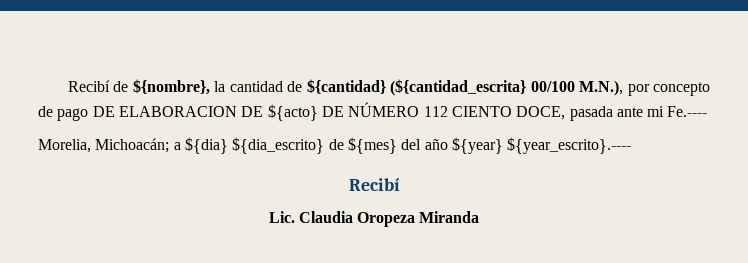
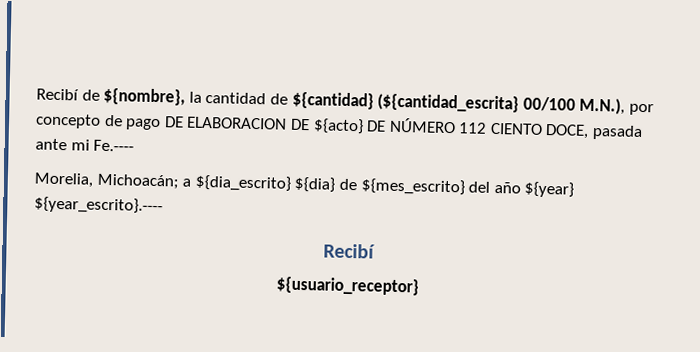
[184,137,397,154] ${dia} ${dia_escrito} de ${mes} -> [194,174,465,196] ${dia_escrito} ${dia} de ${mes_escrito}
[268,211,480,227] Lic. Claudia Oropeza Miranda -> [276,276,419,296] ${usuario_receptor}

